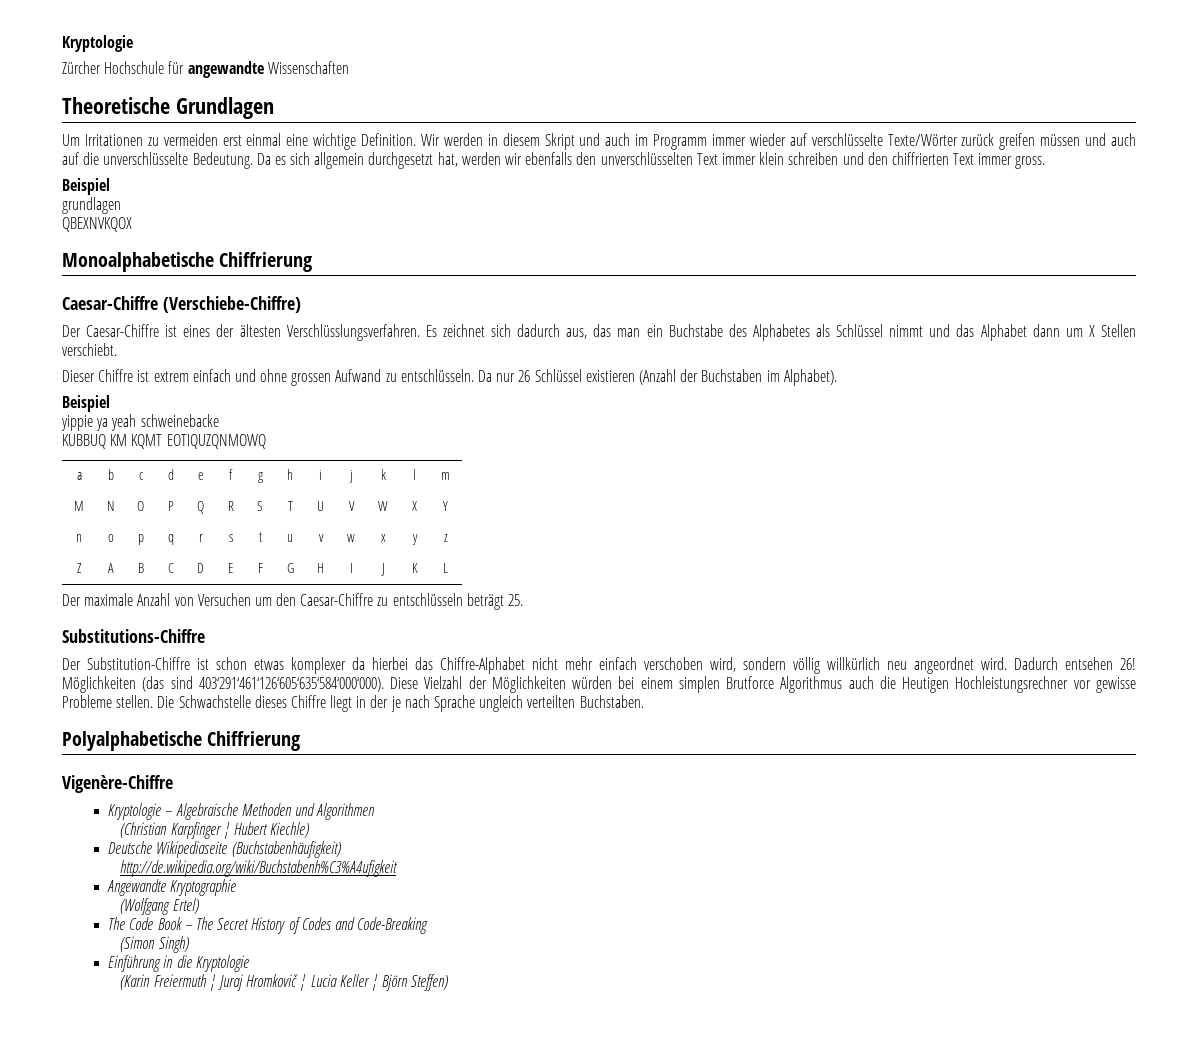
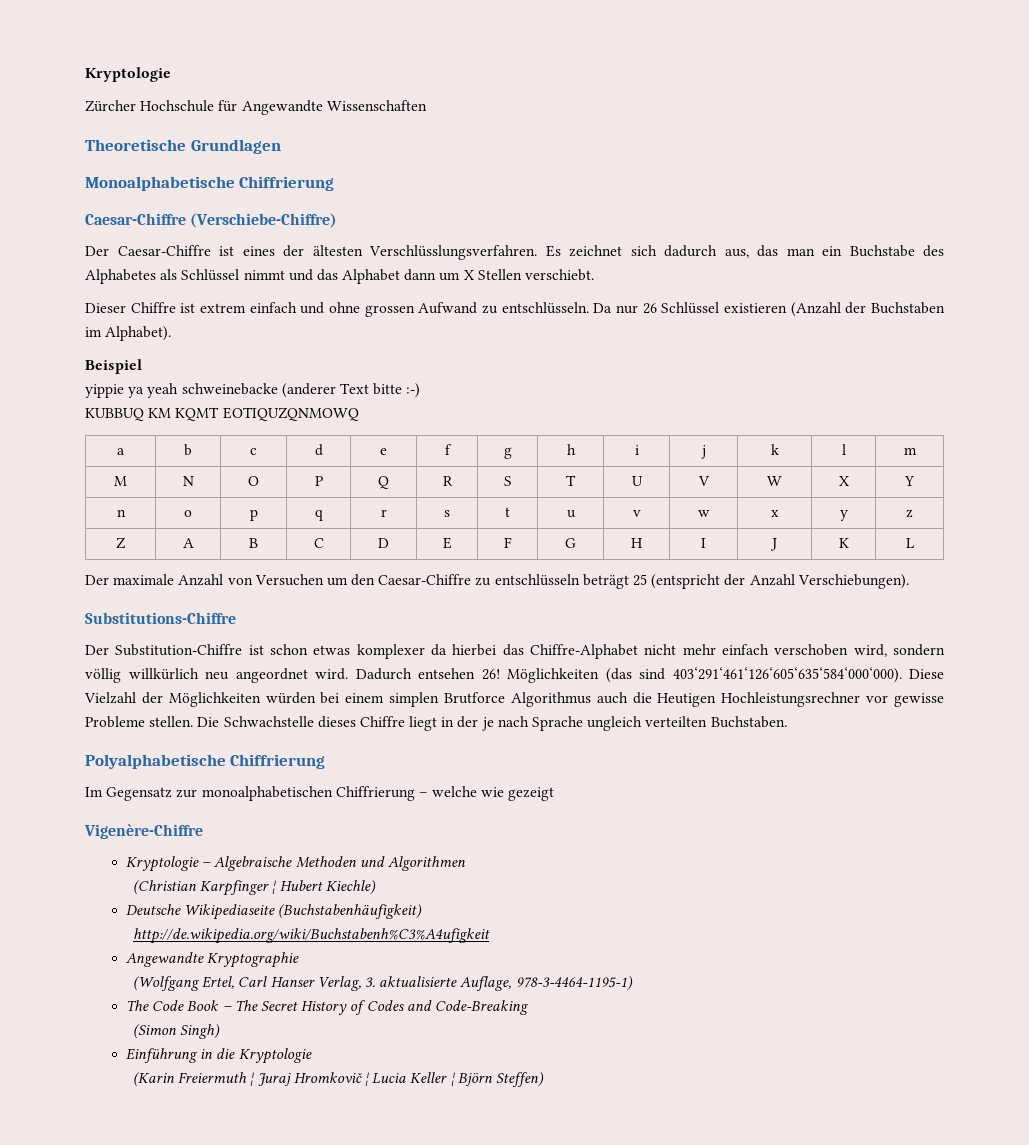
[187,61,264,78] angewandte -> [241,100,323,115] Angewandte
[62,133,1137,150] [62,152,1046,169] [62,178,110,195] [62,197,121,214] [62,217,132,232] // Um Irritationen zu vermeiden erst einmal eine wichtige Definition. Wir werden in diesem Skript und auch im Programm immer wieder auf verschlüsselte Texte/Wörter zurück greifen müssen und auch auf die unverschlüsselte Bedeutung. Da es sich allgemein durchgesetzt hat, werden wir ebenfalls den unverschlüsselten Text immer klein schreiben und den chiffrierten Text immer gross. // Beispiel // grundlagen // QBEXNVKQOX -> (281, 146) none
(219, 420) none -> [281,383,421,398] (anderer Text bitte :-)
[508,594,524,606] 25. -> [633,574,909,589] 25 (entspricht der Anzahl Verschiebungen).
(301, 741) none -> [85,786,555,801] // Im Gegensatz zur monoalphabetischen Chiffrierung – welche wie gezeigt
[172,898,199,914] Ertel) -> [202,976,633,991] Ertel, Carl Hanser Verlag, 3. aktualisierte Auflage, 978-3-4464-1195-1)

